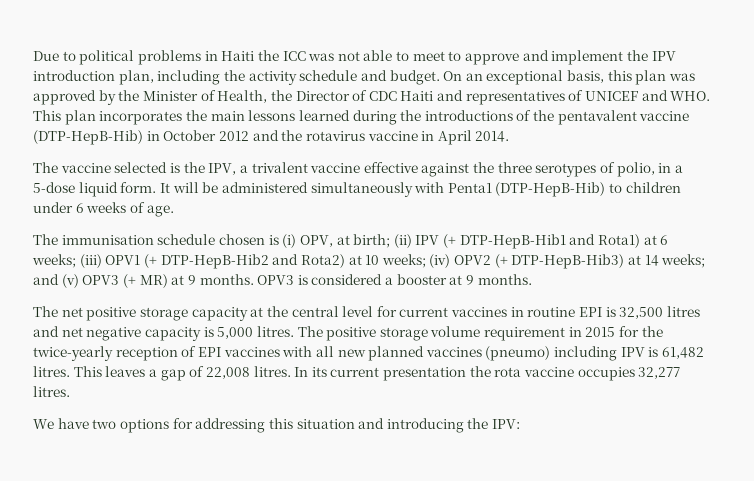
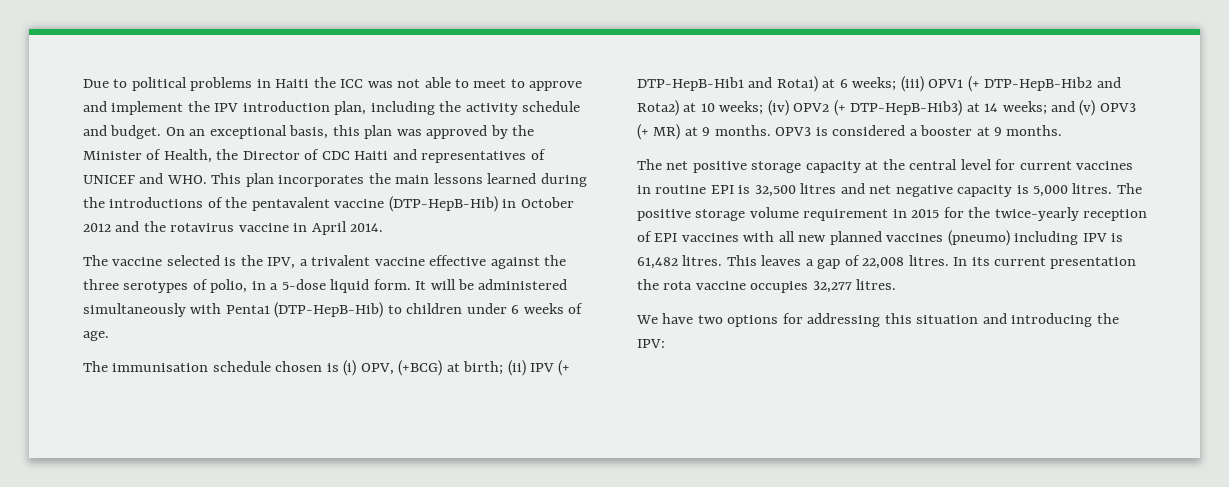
(333, 241) none -> [398,360,443,376] (+BCG)

